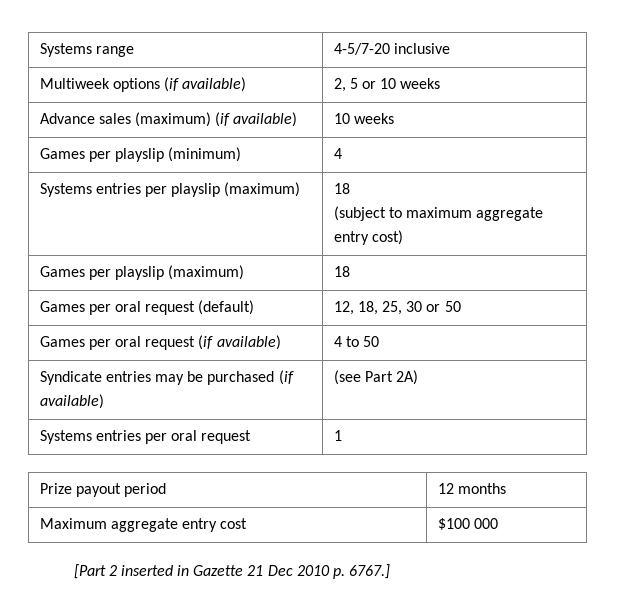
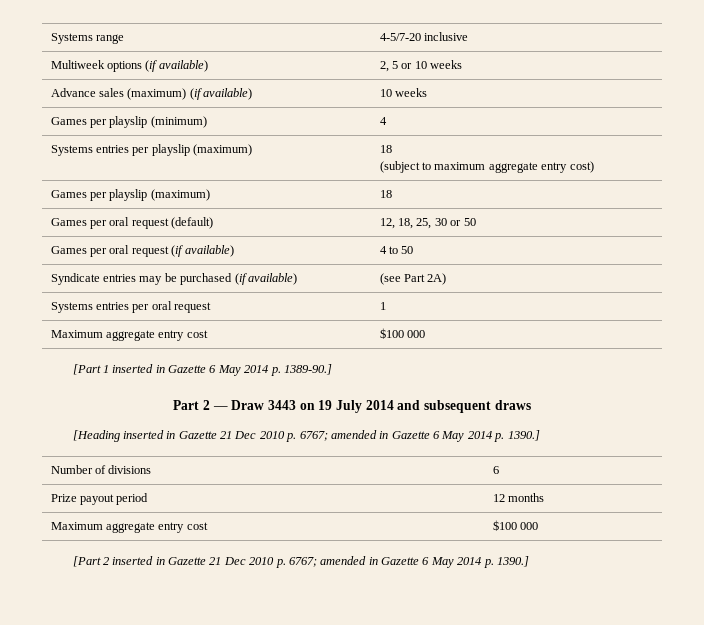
(342, 435) none -> [50,330,208,341] [379,328,426,339] [72,364,332,376] [173,400,531,413] [72,430,540,442] [50,465,152,474] [492,466,499,474] // Maximum aggregate entry cost | $100 000 // [Part 1 inserted in Gazette 6 May 2014 p. 1389-90.] // Part 2 — Draw 3443 on 19 July 2014 and subsequent draws // [Heading inserted in Gazette 21 Dec 2010 p. 6767; amended in Gazette 6 May 2014 p. 1390.] // Number of divisions | 6
[349,564,391,579] 6767.] -> [288,556,529,568] 6767; amended in Gazette 6 May 2014 p. 1390.]

